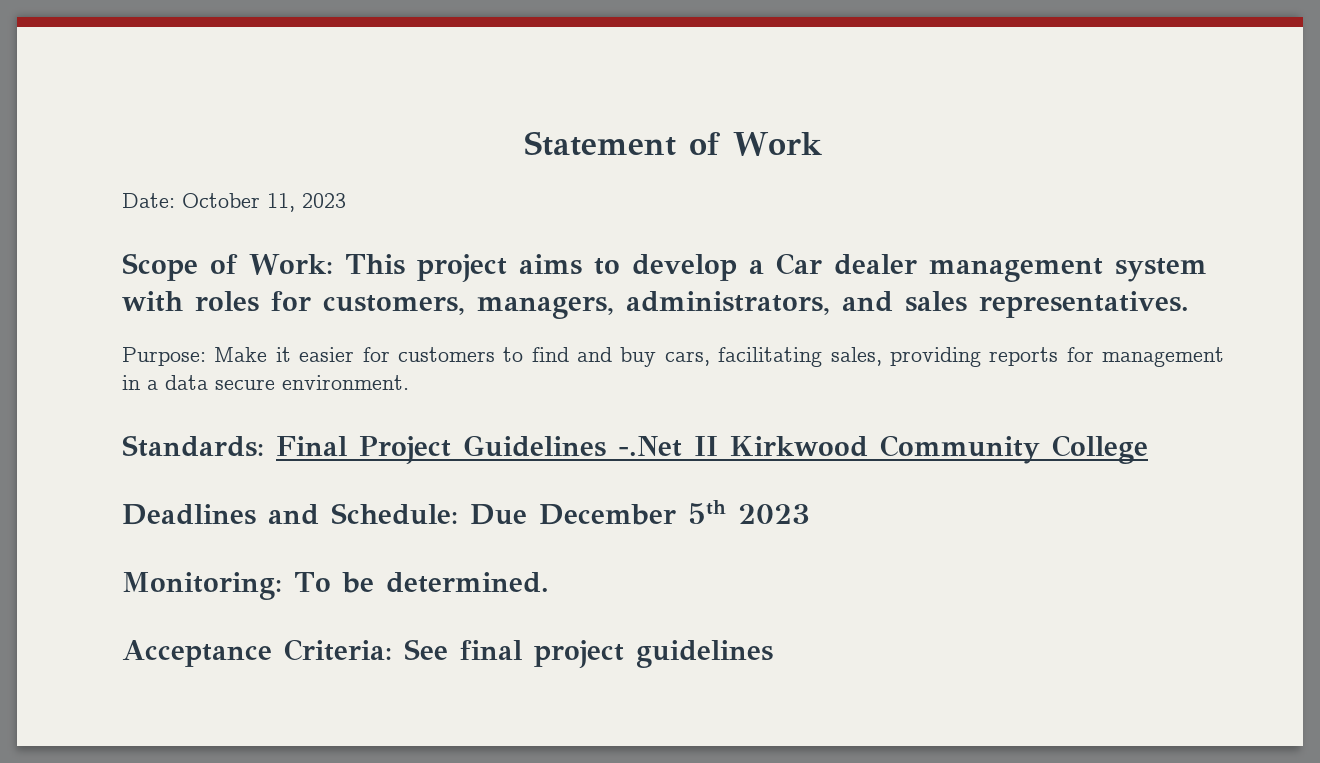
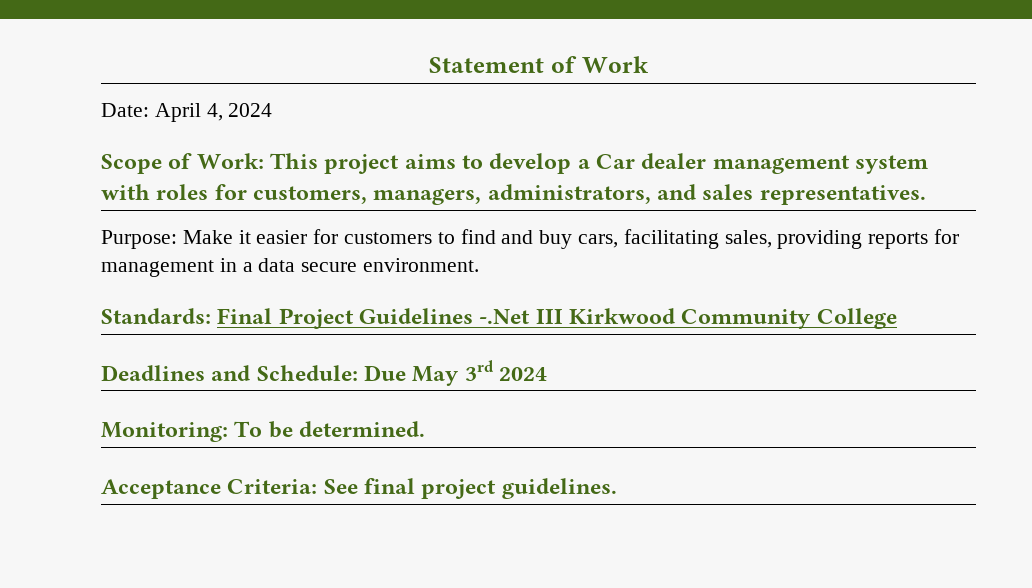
[182,193,346,212] October 11, 2023 -> [154,103,273,122] April 4, 2024
[694,436,718,456] II -> [535,309,563,324] III
[539,500,810,525] December 5th 2023 -> [412,360,548,386] May 3rd 2024
[636,640,773,668] guidelines -> [501,478,617,499] guidelines.

